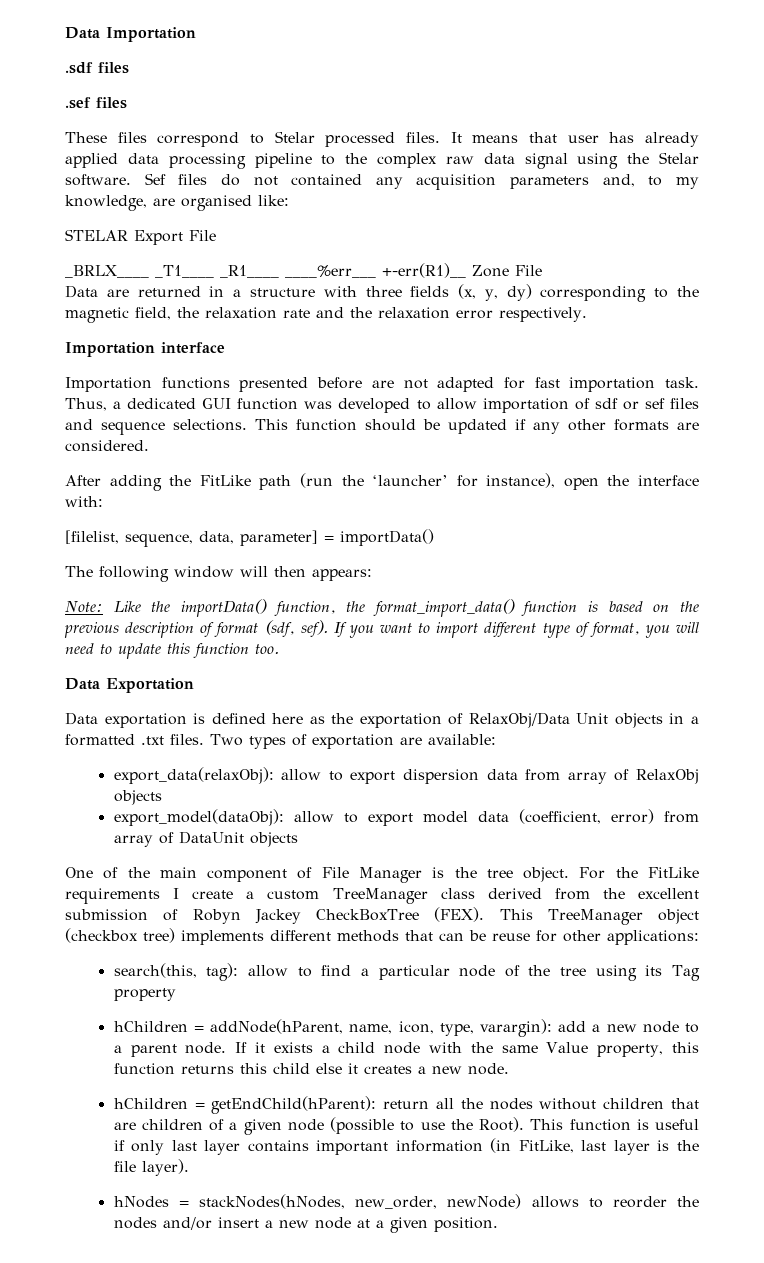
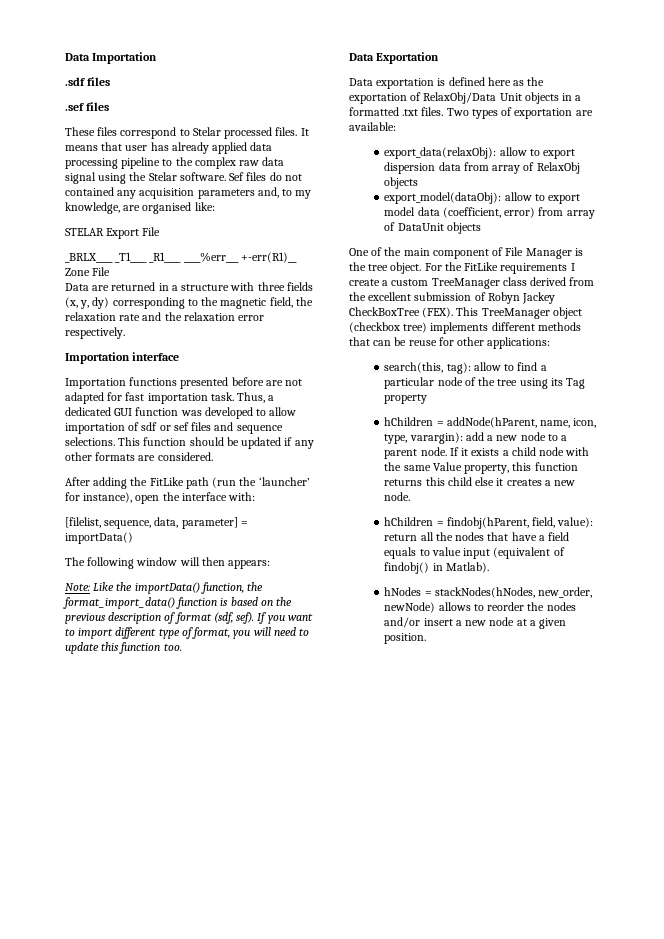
[211,1096,377,1114] getEndChild(hParent): -> [446,517,594,529] findobj(hParent, field, value):
[539,1098,699,1110] [113,1117,700,1135] [113,1138,700,1155] [113,1159,189,1176] without children that are children of a given node (possible to use the Root). This function is useful if only last layer contains important information (in FitLike, last layer is the file layer). -> [487,532,569,541] [384,547,565,559] [384,562,489,574] that have a field equals to value input (equivalent of findobj() in Matlab).

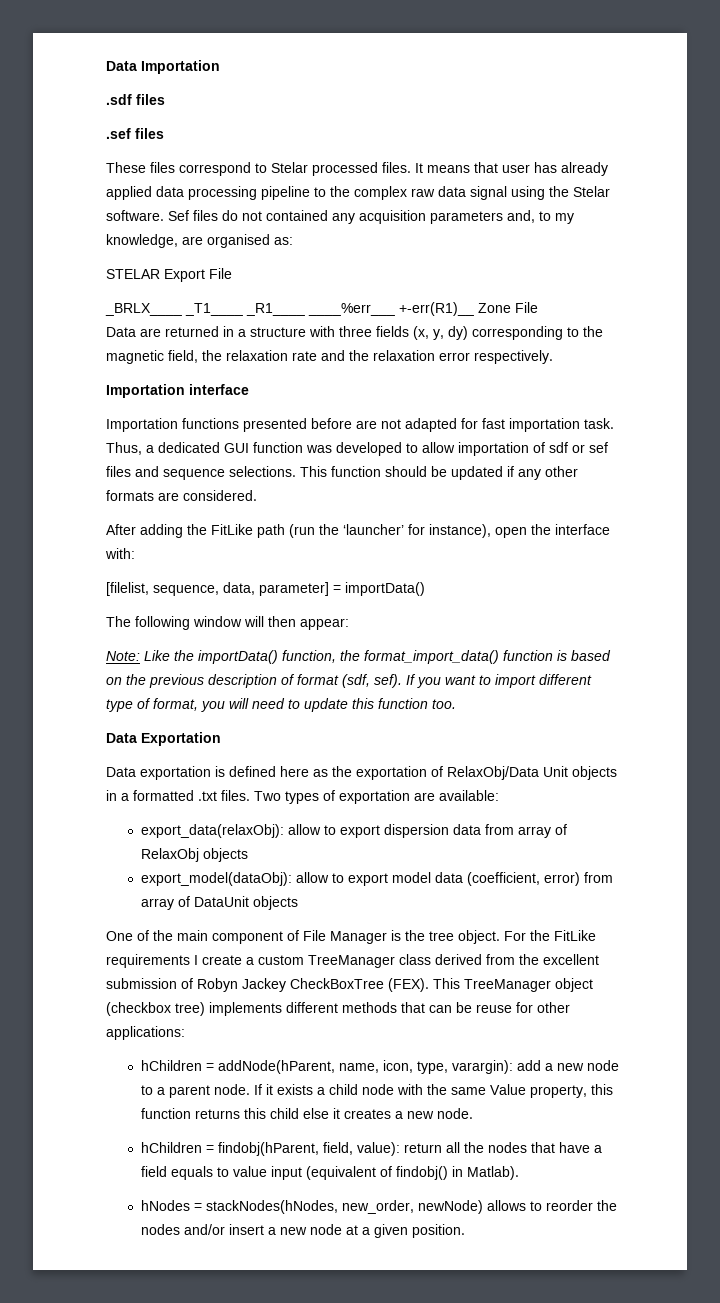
[194,202,215,211] like: -> [274,237,293,245] as:
[228,560,271,569] appears: -> [300,618,349,630] appear:
[384,362,547,374] [384,377,585,389] [384,394,428,404] // search(this, tag): allow to find a particular node of the tree using its Tag property -> (185, 1033) none

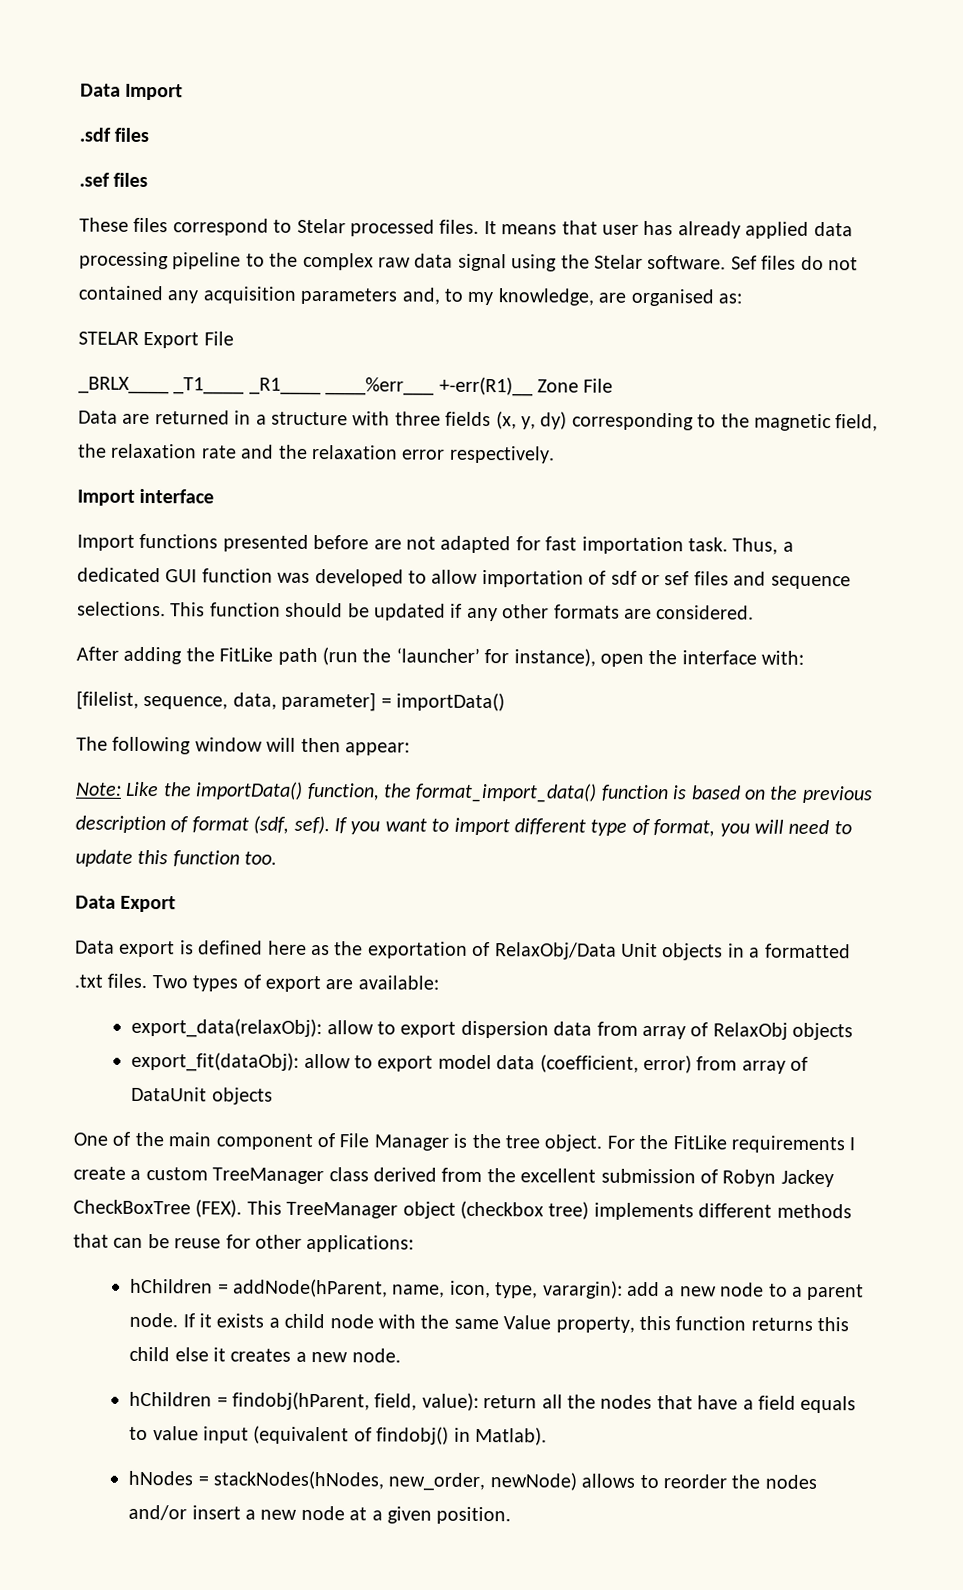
[106,60,220,74] Data Importation -> [80,83,184,101] Data Import
[106,384,185,398] Importation -> [77,489,135,506] Import
[106,418,178,432] Importation -> [77,534,135,551] Import
[141,732,221,746] [106,766,211,780] Exportation // Data exportation -> [120,895,177,913] [75,940,176,958] Export // Data export
[339,790,410,804] exportation -> [265,975,321,993] export
[140,872,292,886] export_model(dataObj): -> [131,1051,300,1072] export_fit(dataObj):

